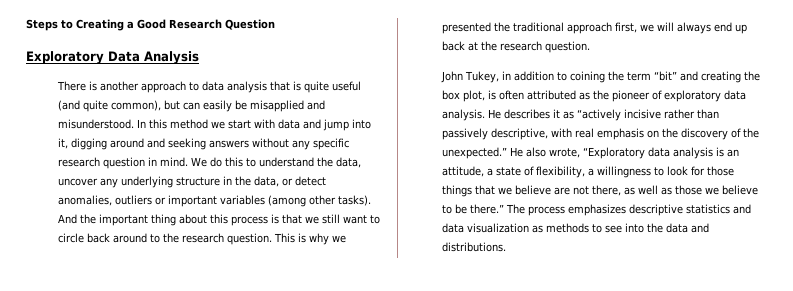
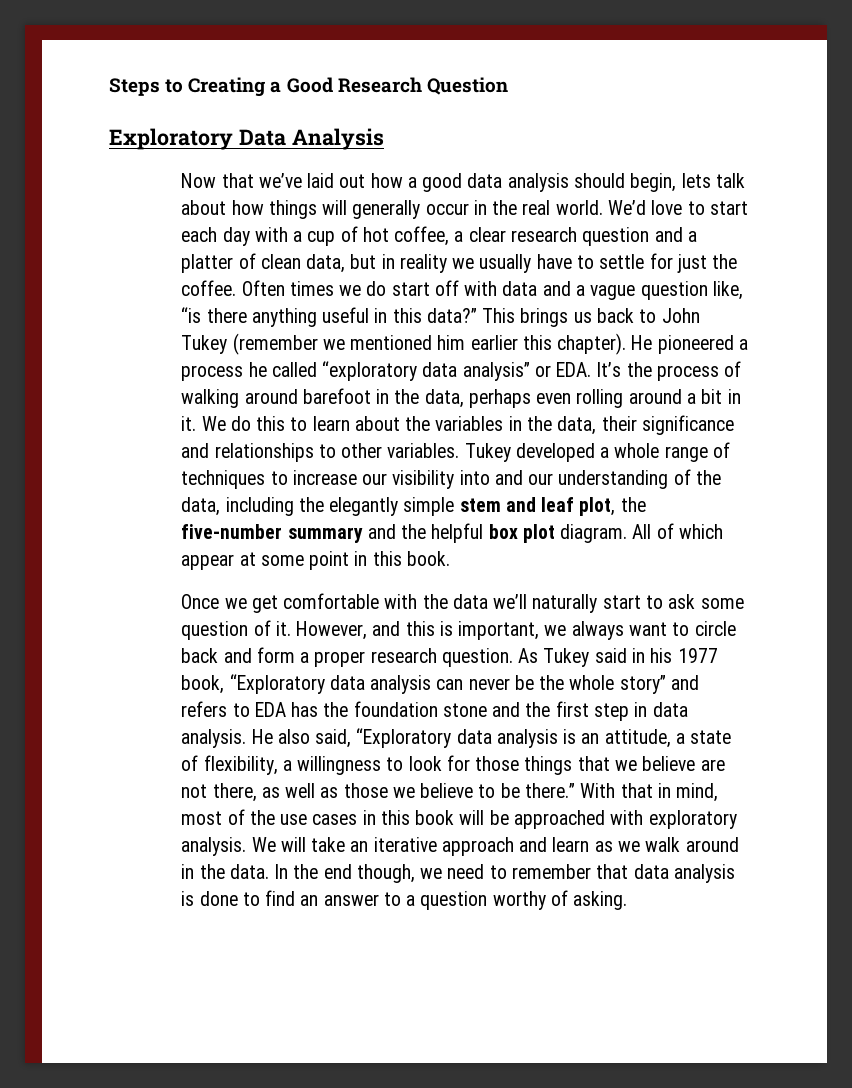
[57,81,362,93] [58,100,326,112] [58,119,372,131] [58,138,350,150] [58,157,362,169] [58,176,327,188] [58,195,372,207] [58,214,381,226] [58,233,347,245] [442,22,748,34] [442,41,591,53] [441,71,761,83] [442,90,747,102] [442,109,720,121] [442,128,760,140] [442,147,581,159] There is another approach to data analysis that is quite useful (and quite common), but can easily be misapplied and misunderstood. In this method we start with data and jump into it, digging around and seeking answers without any specific research question in mind. We do this to understand the data, uncover any underlying structure in the data, or detect anomalies, outliers or important variables (among other tasks). And the important thing about this process is that we still want to circle back around to the research question. This is why we presented the traditional approach first, we will always end up back at the research question. // John Tukey, in addition to coining the term “bit” and creating the box plot, is often attributed as the pioneer of exploratory data analysis. He describes it as “actively incisive rather than passively descriptive, with real emphasis on the discovery of the unexpected.” He also wrote, -> [181,173,745,192] [181,200,748,219] [181,226,697,246] [181,253,738,273] [181,280,743,300] [181,307,700,327] [181,333,748,355] [181,361,742,381] [181,388,741,408] [181,415,734,435] [181,442,730,462] [181,469,721,489] [181,497,646,516] [181,523,723,543] [181,551,450,570] [181,593,744,613] [181,620,736,640] [181,647,718,667] [181,674,699,694] [181,701,688,721] [181,729,352,748] Now that we’ve laid out how a good data analysis should begin, lets talk about how things will generally occur in the real world. We’d love to start each day with a cup of hot coffee, a clear research question and a platter of clean data, but in reality we usually have to settle for just the coffee. Often times we do start off with data and a vague question like, “is there anything useful in this data?” This brings us back to John Tukey (remember we mentioned him earlier this chapter). He pioneered a process he called “exploratory data analysis” or EDA. It’s the process of walking around barefoot in the data, perhaps even rolling around a bit in it. We do this to learn about the variables in the data, their significance and relationships to other variables. Tukey developed a whole range of techniques to increase our visibility into and our understanding of the data, including the elegantly simple stem and leaf plot, the five-number summary and the helpful box plot diagram. All of which appear at some point in this book. // Once we get comfortable with the data we’ll naturally start to ask some question of it. However, and this is important, we always want to circle back and form a proper research question. As Tukey said in his 1977 book, “Exploratory data analysis can never be the whole story” and refers to EDA has the foundation stone and the first step in data analysis. He also said,
[506,204,752,216] [442,223,710,233] [442,242,507,252] The process emphasizes descriptive statistics and data visualization as methods to see into the data and distributions. -> [580,783,719,802] [181,809,737,829] [181,837,739,856] [181,864,735,883] [181,890,628,910] With that in mind, most of the use cases in this book will be approached with exploratory analysis. We will take an iterative approach and learn as we walk around in the data. In the end though, we need to remember that data analysis is done to find an answer to a question worthy of asking.

